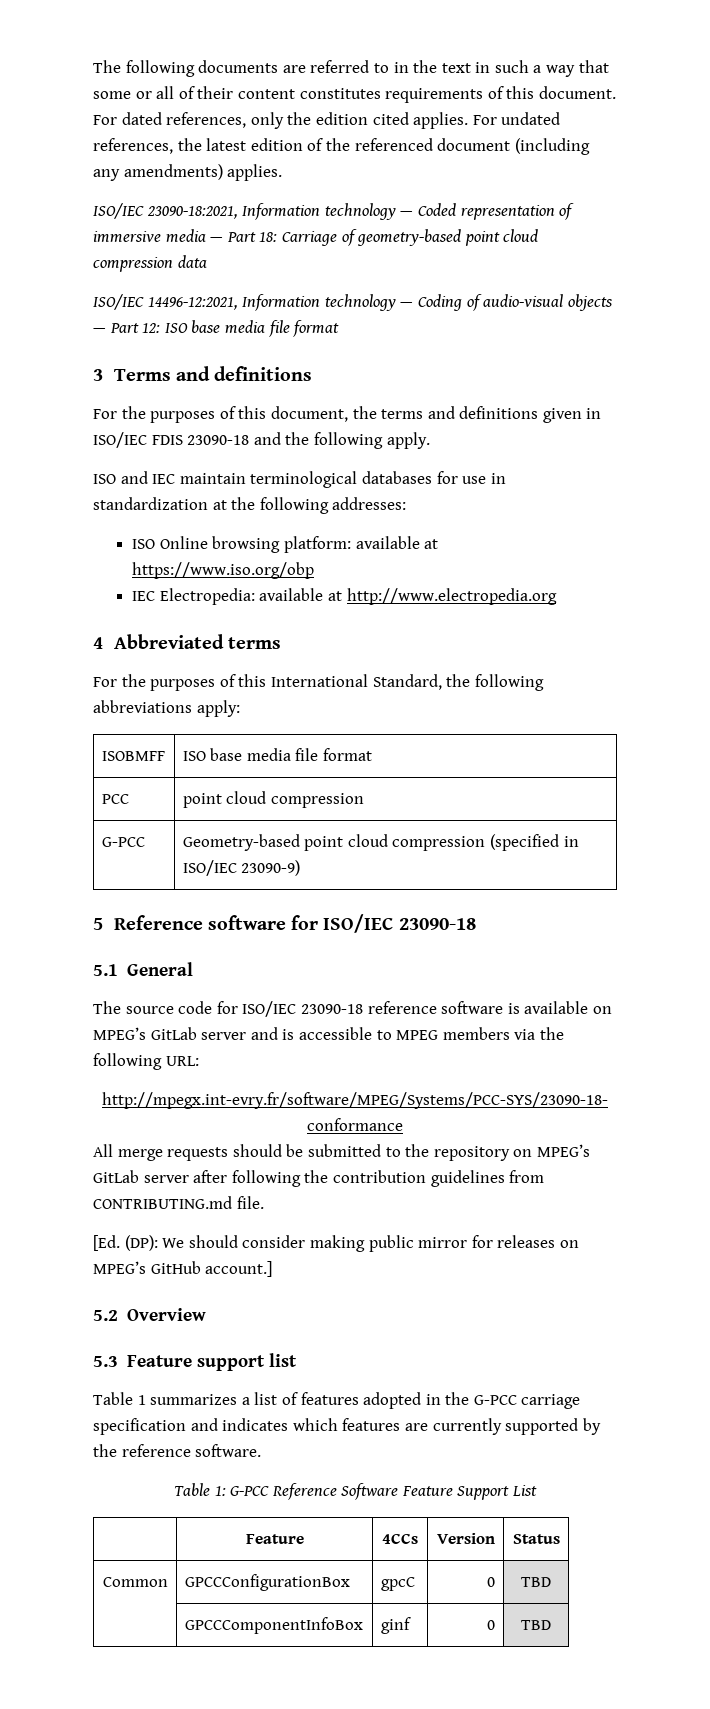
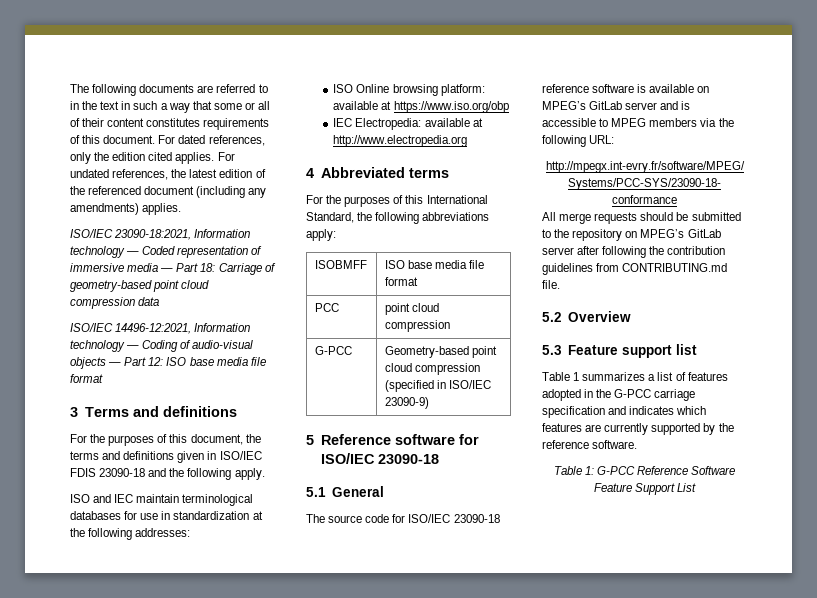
[93,1235,579,1252] [93,1261,273,1277] // [Ed. (DP): We should consider making public mirror for releases on MPEG’s GitHub account.] -> (560, 284) none
[245,1534,304,1544] [382,1533,418,1544] [436,1533,495,1544] [512,1534,560,1544] [102,1577,168,1587] [184,1574,350,1591] [380,1577,415,1591] [487,1577,496,1587] [521,1577,551,1587] [184,1617,363,1634] [380,1617,411,1634] [487,1620,496,1630] [521,1620,551,1630] // | Feature | 4CCs | Version | Status // Common | GPCCConfigurationBox | gpcC | 0 | TBD // | GPCCComponentInfoBox | ginf | 0 | TBD -> (697, 487) none

